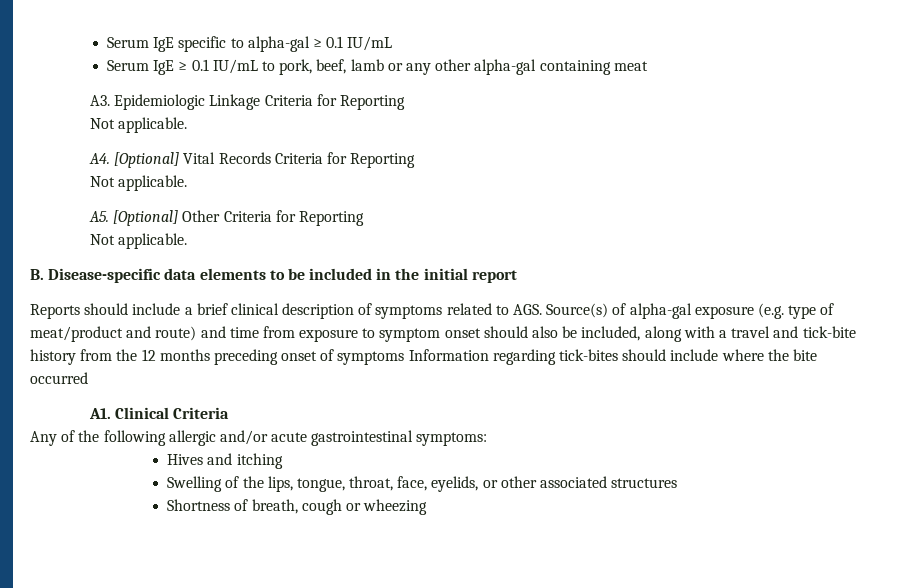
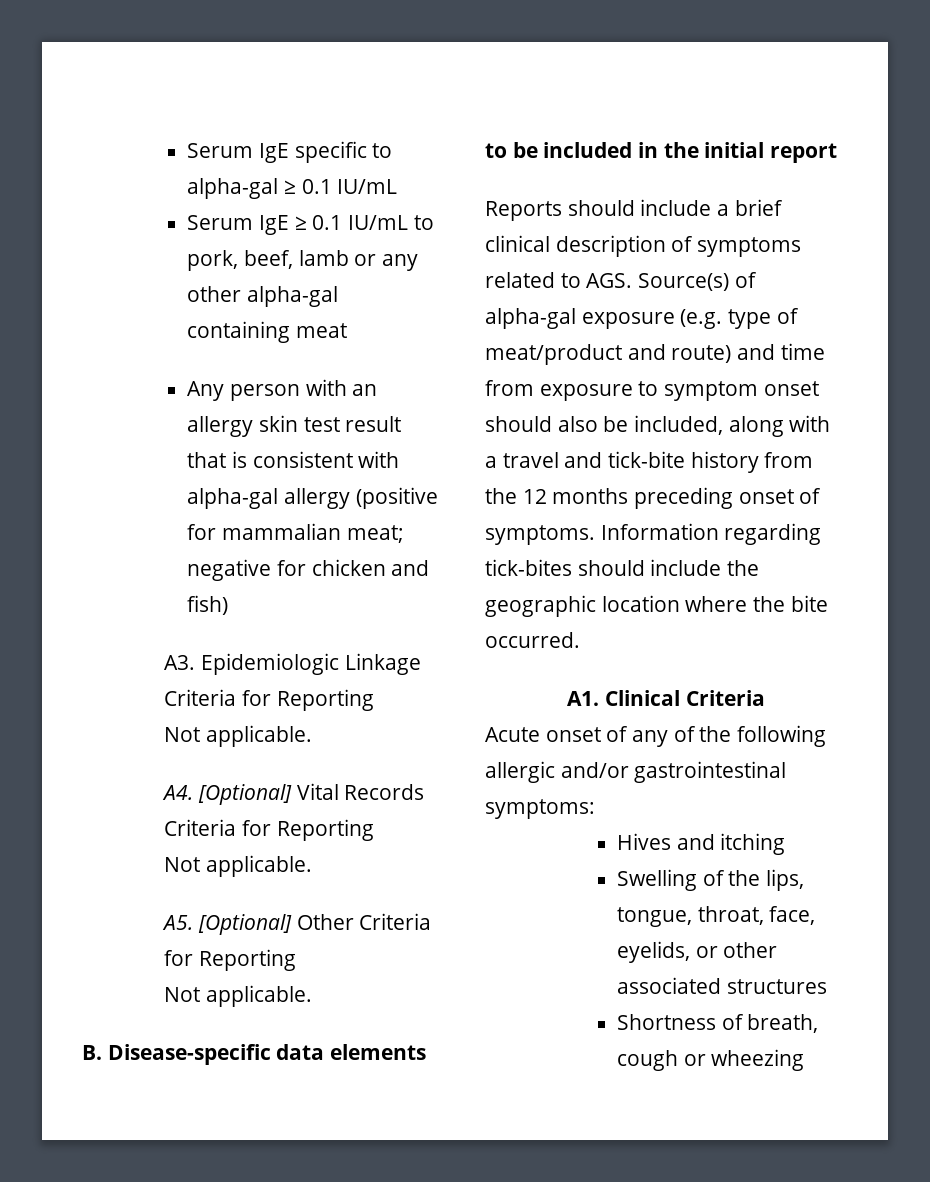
(648, 66) none -> [187,379,378,401] [187,415,402,437] [187,451,400,468] [187,487,438,509] [187,523,404,543] [187,559,430,581] [187,595,229,615] // Any person with an allergy skin test result that is consistent with alpha-gal allergy (positive for mammalian meat; negative for chicken and fish)
[337,351,405,365] symptoms -> [485,525,595,545] symptoms.
(719, 355) none -> [727,560,760,576] [485,595,680,617] the geographic location
[30,372,88,384] occurred -> [485,632,580,648] occurred.
[30,431,57,446] Any -> [485,726,669,747] Acute onset of any
[271,432,308,442] acute -> (629, 770) none

